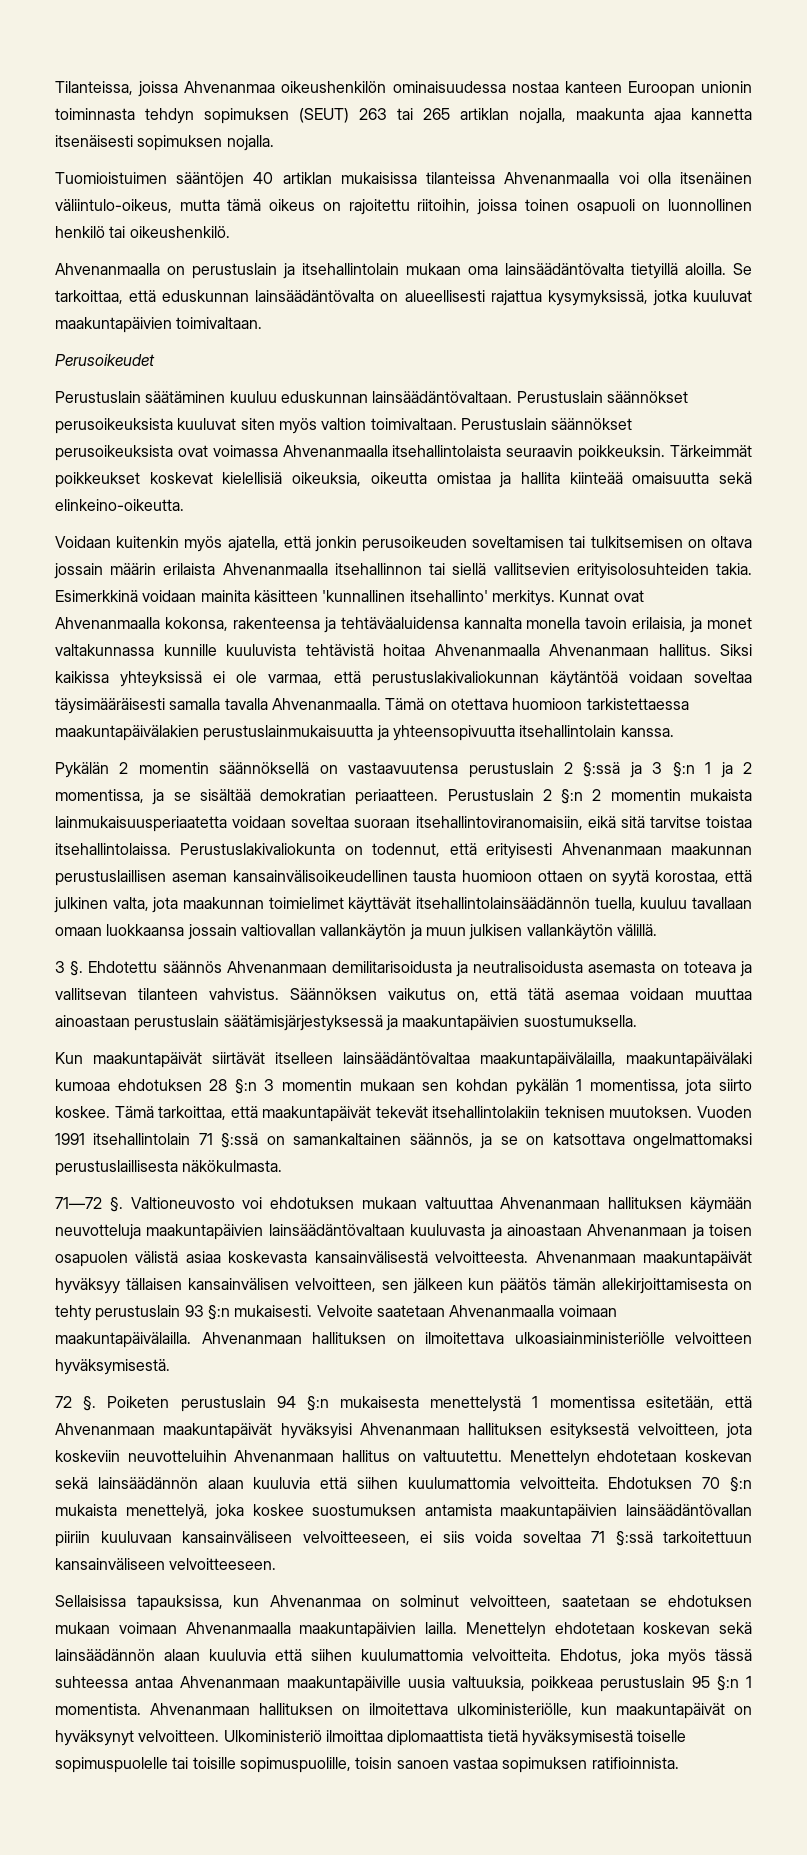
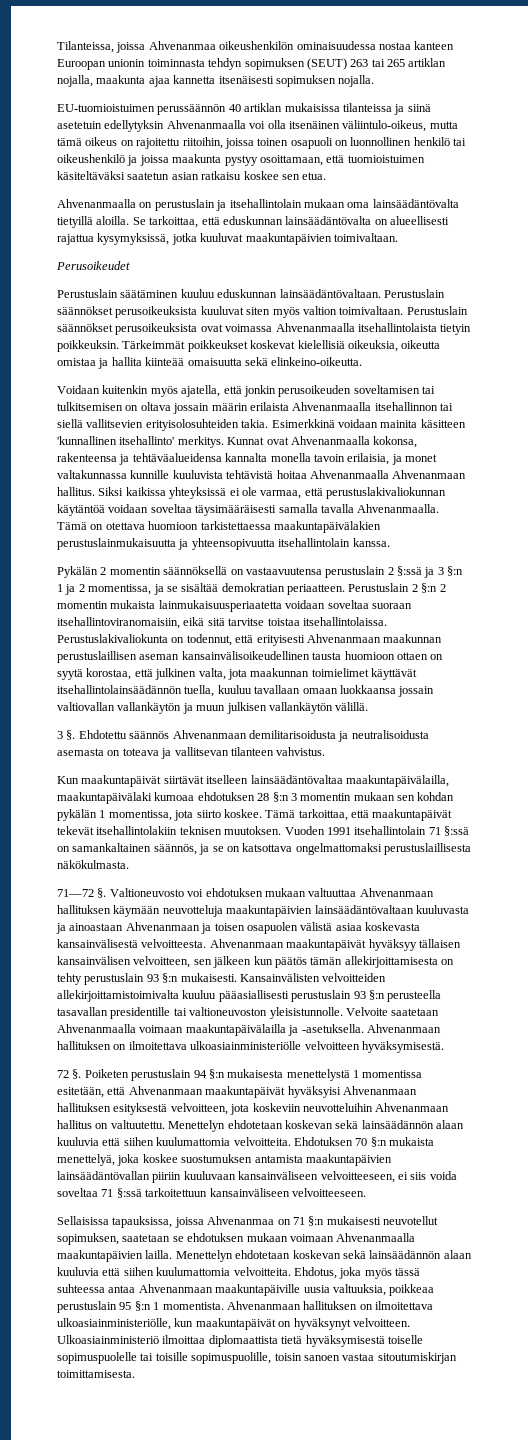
[55,172,245,188] Tuomioistuimen sääntöjen -> [57,104,227,115] EU-tuomioistuimen perussäännön
(496, 178) none -> [394,104,431,115] [57,120,165,132] ja siinä asetetuin edellytyksin
[129,226,230,238] oikeushenkilö. -> [57,154,425,166] [57,171,327,180] oikeushenkilö ja joissa maakunta pystyy osoittamaan, että tuomioistuimen käsiteltäväksi saatetun asian ratkaisu koskee sen etua.
[506,445,574,457] seuraavin -> [440,324,472,335] tietyin
[340,617,459,629] tehtäväaluidensa -> [132,453,222,462] tehtäväalueidensa
[290,988,752,1002] [55,1015,637,1031] Säännöksen vaikutus on, että tätä asemaa voidaan muuttaa ainoastaan perustuslain säätämisjärjestyksessä ja maakuntapäivien suostumuksella. -> (326, 751) none
(313, 1311) none -> [239,973,387,982] [57,990,442,1002] [57,1007,343,1019] Kansainvälisten velvoitteiden allekirjoittamistoimivalta kuuluu pääasiallisesti perustuslain 93 §:n perusteella tasavallan presidentille tai valtioneuvoston yleisistunnolle.
[55,1332,191,1348] maakuntapäivälailla. -> [185,1024,364,1036] maakuntapäivälailla ja -asetuksella.
[233,1595,260,1607] kun -> [174,1217,204,1228] joissa
[400,1595,551,1609] solminut velvoitteen, -> [292,1216,438,1226] [57,1233,119,1245] 71 §:n mukaisesti neuvotellut sopimuksen,
[457,1703,572,1717] ulkoministeriölle, -> [57,1318,171,1330] ulkoasiainministeriölle,
[223,1730,322,1742] Ulkoministeriö -> [57,1335,159,1344] Ulkoasiainministeriö
[502,1757,679,1773] sopimuksen ratifioinnista. -> [377,1352,457,1364] [57,1370,135,1378] sitoutumiskirjan toimittamisesta.

